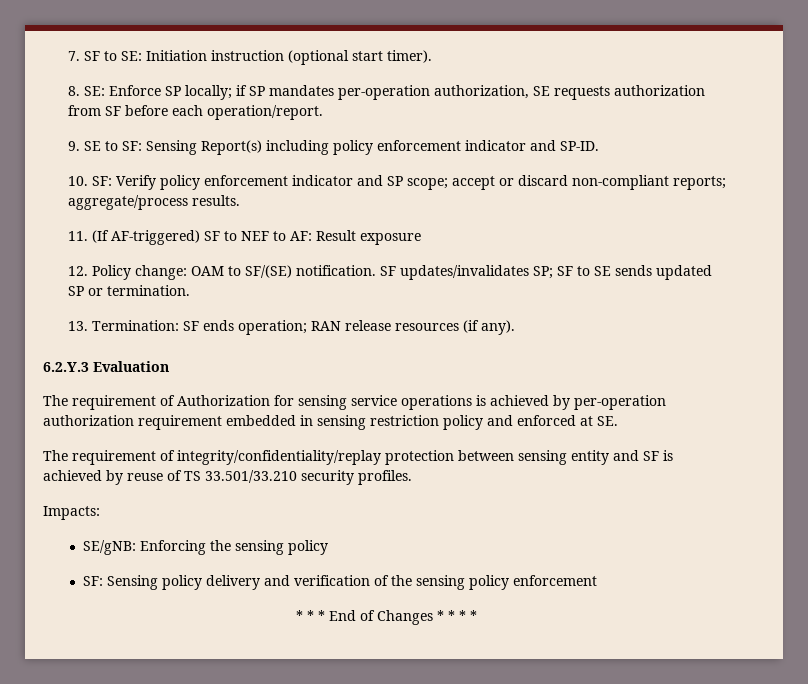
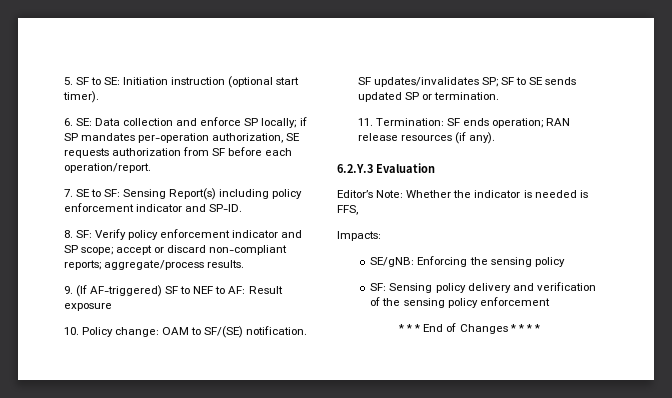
[67,51,80,61] 7. -> [63,77,73,85] 5.
[67,85,161,96] 8. SE: Enforce -> [63,117,242,126] 6. SE: Data collection and enforce
[67,141,80,151] 9. -> [63,189,73,197] 7.
[67,176,88,186] 10. -> [63,230,73,238] 8.
[67,231,88,241] 11. -> [63,286,73,294] 9.
[67,266,88,276] 12. -> [63,327,79,335] 10.
[67,321,88,331] 13. -> [357,118,373,126] 11.
[43,395,666,410] [43,415,618,430] [43,450,673,465] [43,470,412,485] The requirement of Authorization for sensing service operations is achieved by per‑operation authorization requirement embedded in sensing restriction policy and enforced at SE. // The requirement of integrity/confidentiality/replay protection between sensing entity and SF is achieved by reuse of TS 33.501/33.210 security profiles. -> [337,190,588,198] [337,205,358,215] Editor’s Note: Whether the indicator is needed is FFS,

